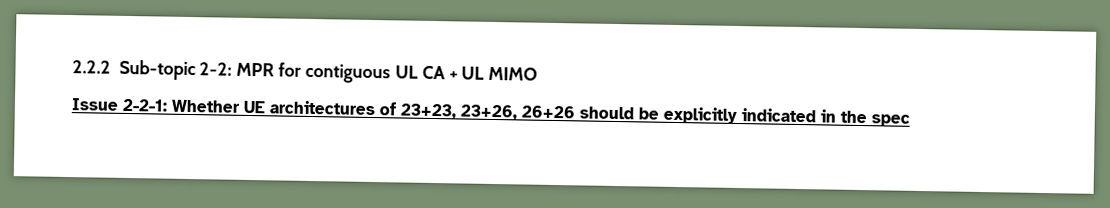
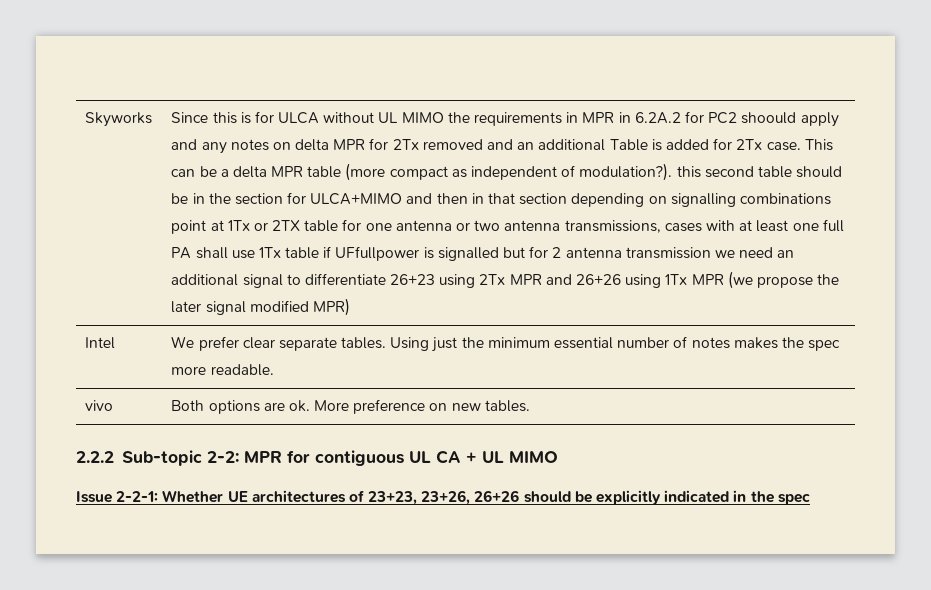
(72, 67) none -> [85,112,153,127] [171,111,839,127] [171,138,833,154] [171,163,843,181] [171,192,831,207] [171,219,844,234] [171,246,795,261] [171,271,840,289] [171,298,350,316] [85,337,116,349] [171,336,841,352] [171,364,274,376] [85,400,114,411] [171,399,530,414] Skyworks | Since this is for ULCA without UL MIMO the requirements in MPR in 6.2A.2 for PC2 shoould apply and any notes on delta MPR for 2Tx removed and an additional Table is added for 2Tx case. This can be a delta MPR table (more compact as independent of modulation?). this second table should be in the section for ULCA+MIMO and then in that section depending on signalling combinations point at 1Tx or 2TX table for one antenna or two antenna transmissions, cases with at least one full PA shall use 1Tx table if UFfullpower is signalled but for 2 antenna transmission we need an additional signal to differentiate 26+23 using 2Tx MPR and 26+26 using 1Tx MPR (we propose the later signal modified MPR) // Intel | We prefer clear separate tables. Using just the minimum essential number of notes makes the spec more readable. // vivo | Both options are ok. More preference on new tables. //

